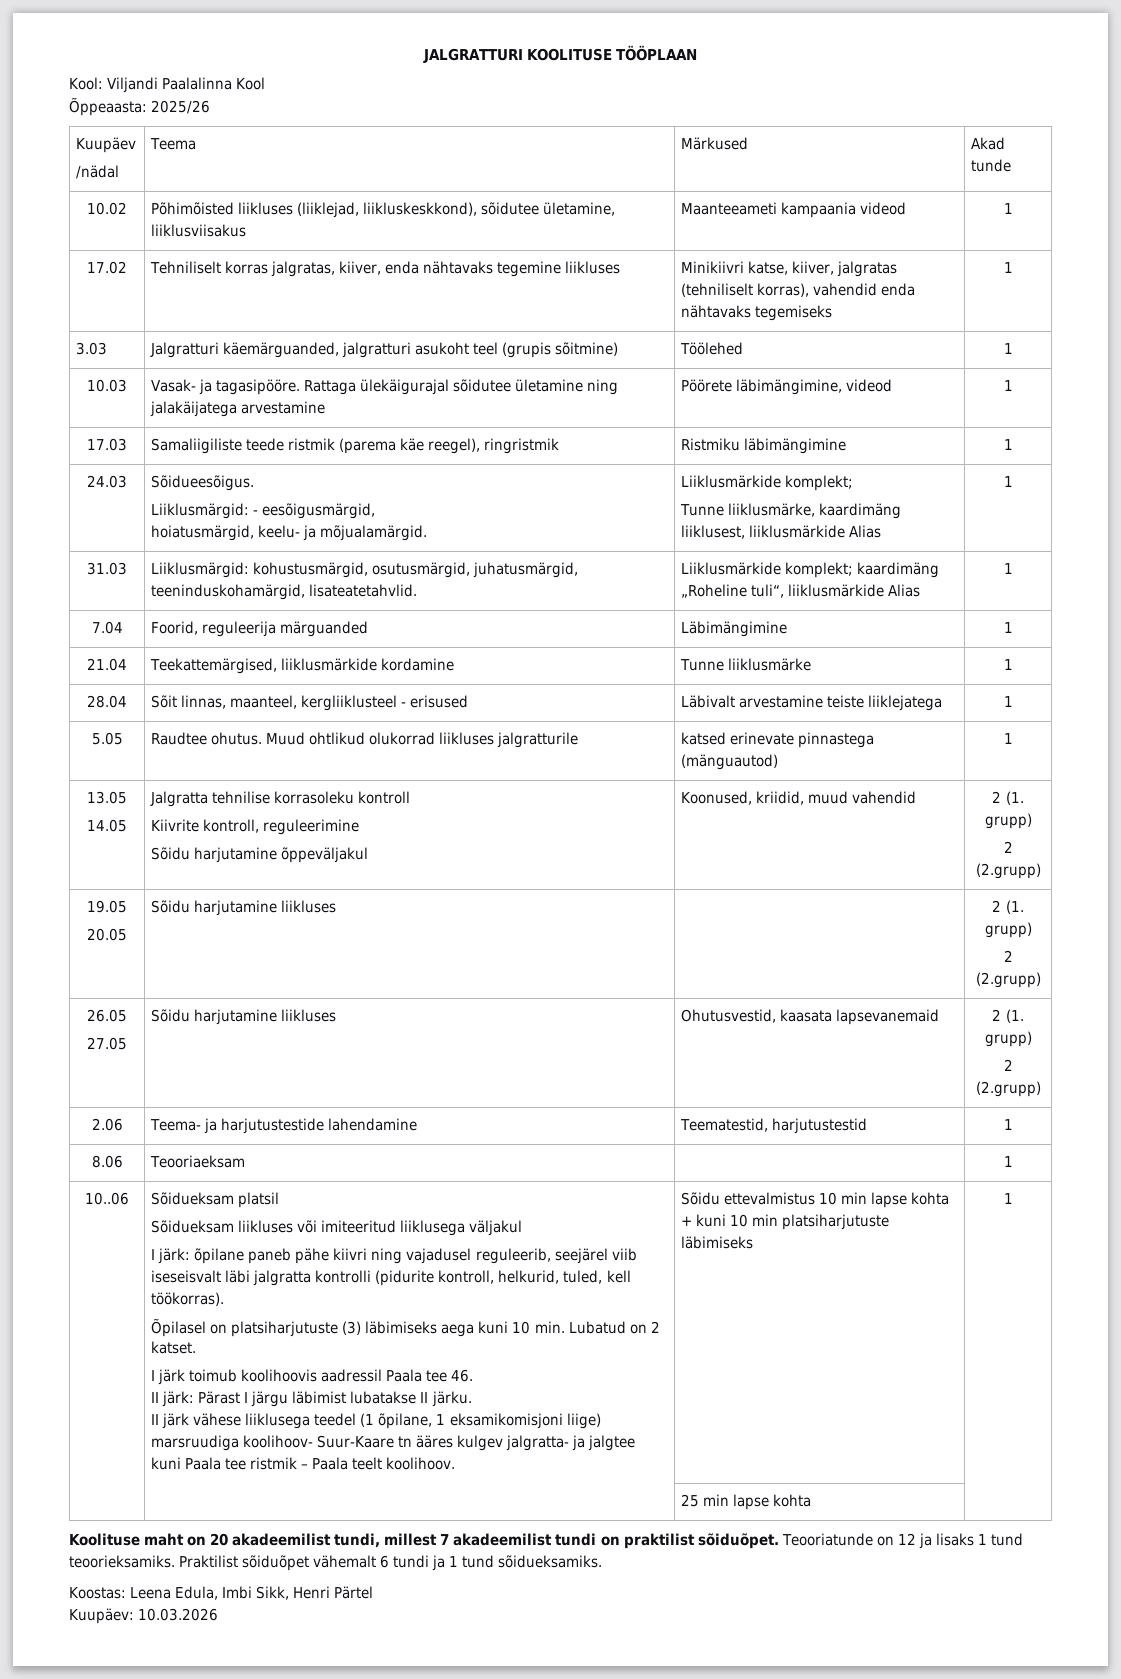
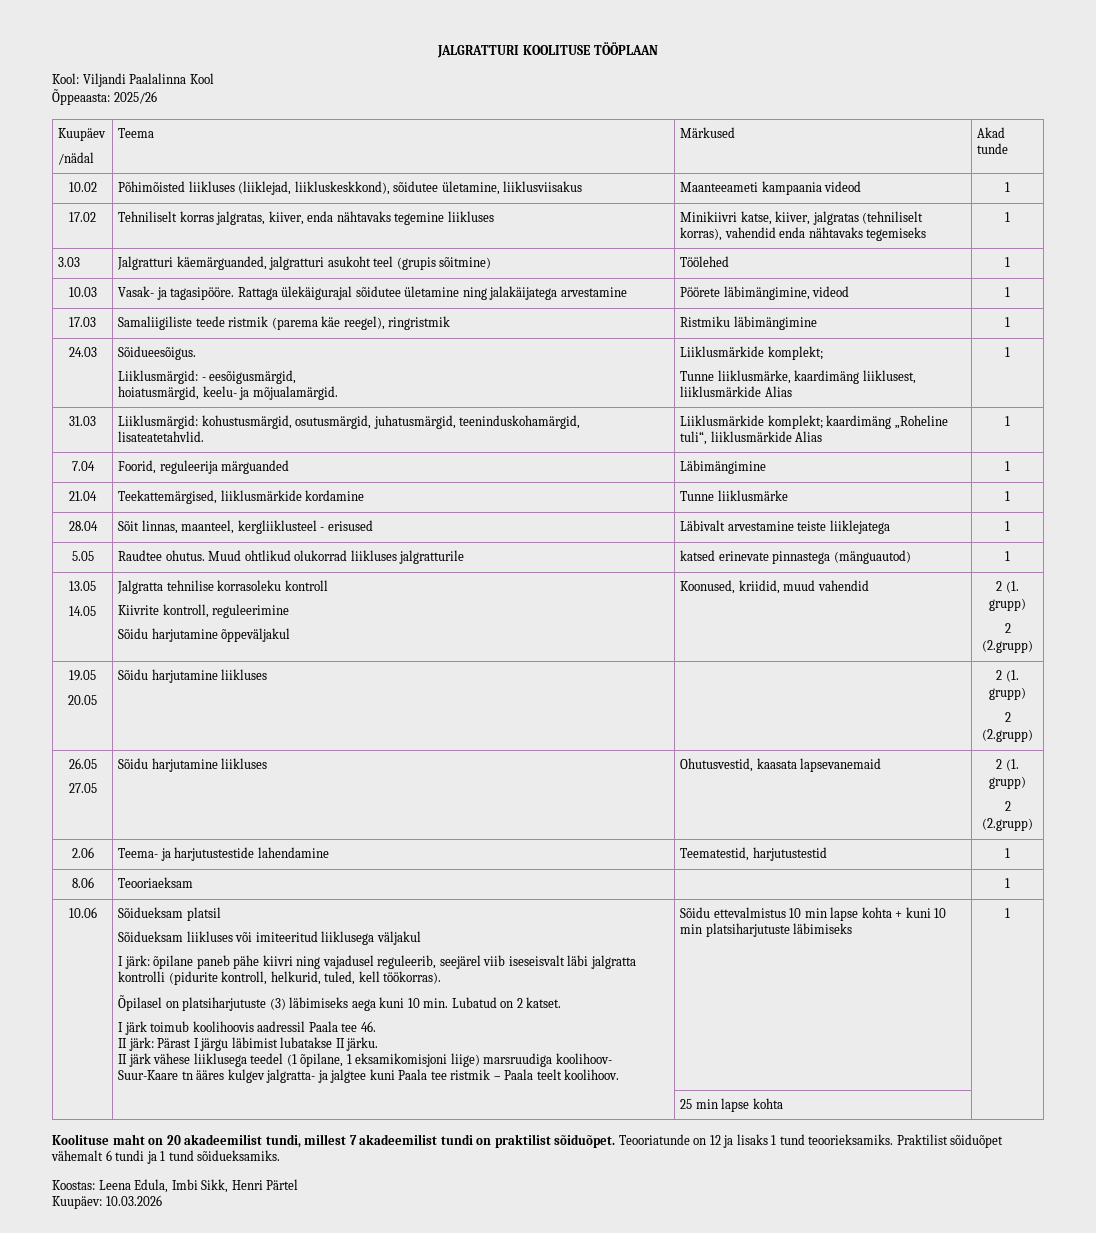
[85,1192,129,1205] 10..06 -> [68,907,97,918] 10.06

